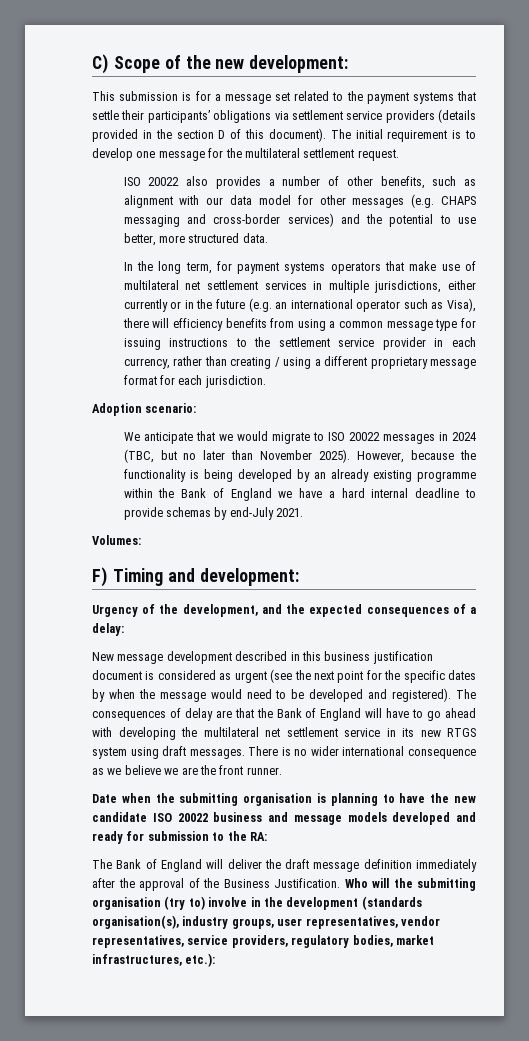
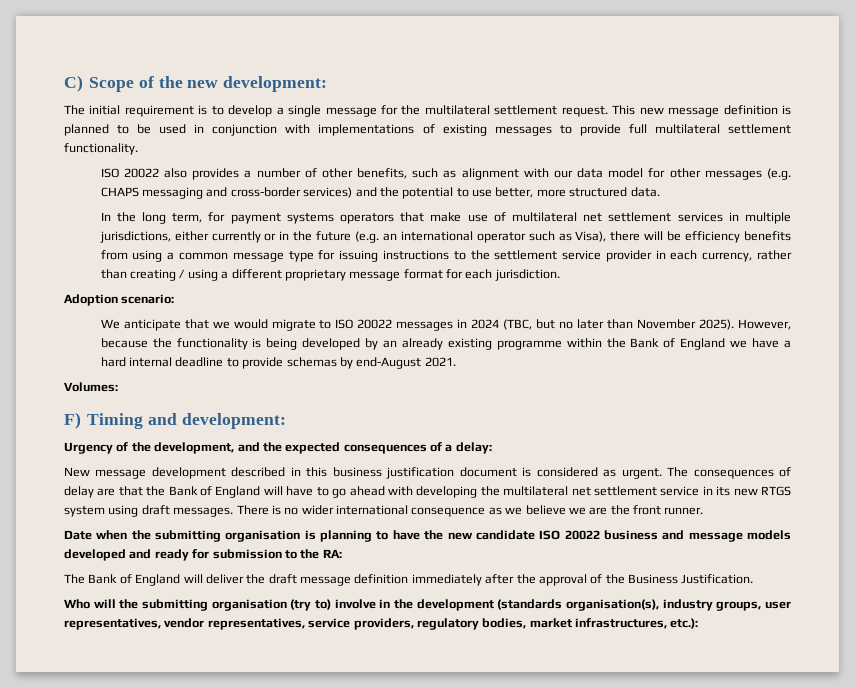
[92,91,477,104] [92,109,476,123] [92,128,326,142] This submission is for a message set related to the payment systems that settle their participants’ obligations via settlement service providers (details provided in the section D of this document). -> (328, 84) none
[136,151,156,158] one -> [276,105,322,117] a single
(399, 155) none -> [612,105,792,117] [64,124,792,136] [64,143,138,155] This new message definition is planned to be used in conjunction with implementations of existing messages to provide full multilateral settlement functionality.
(170, 323) none -> [667,231,682,241] be
[229,507,274,520] end-July -> [356,357,422,369] end-August
[234,669,476,683] [92,688,452,702] urgent (see the next point for the specific dates by when the message would need to be developed and registered). -> [621,468,662,479] urgent.
(340, 883) none -> (754, 579) //

